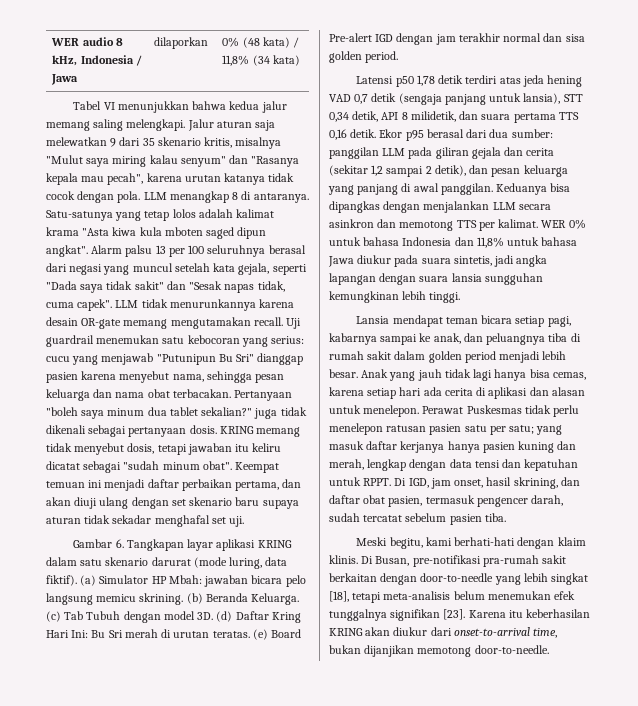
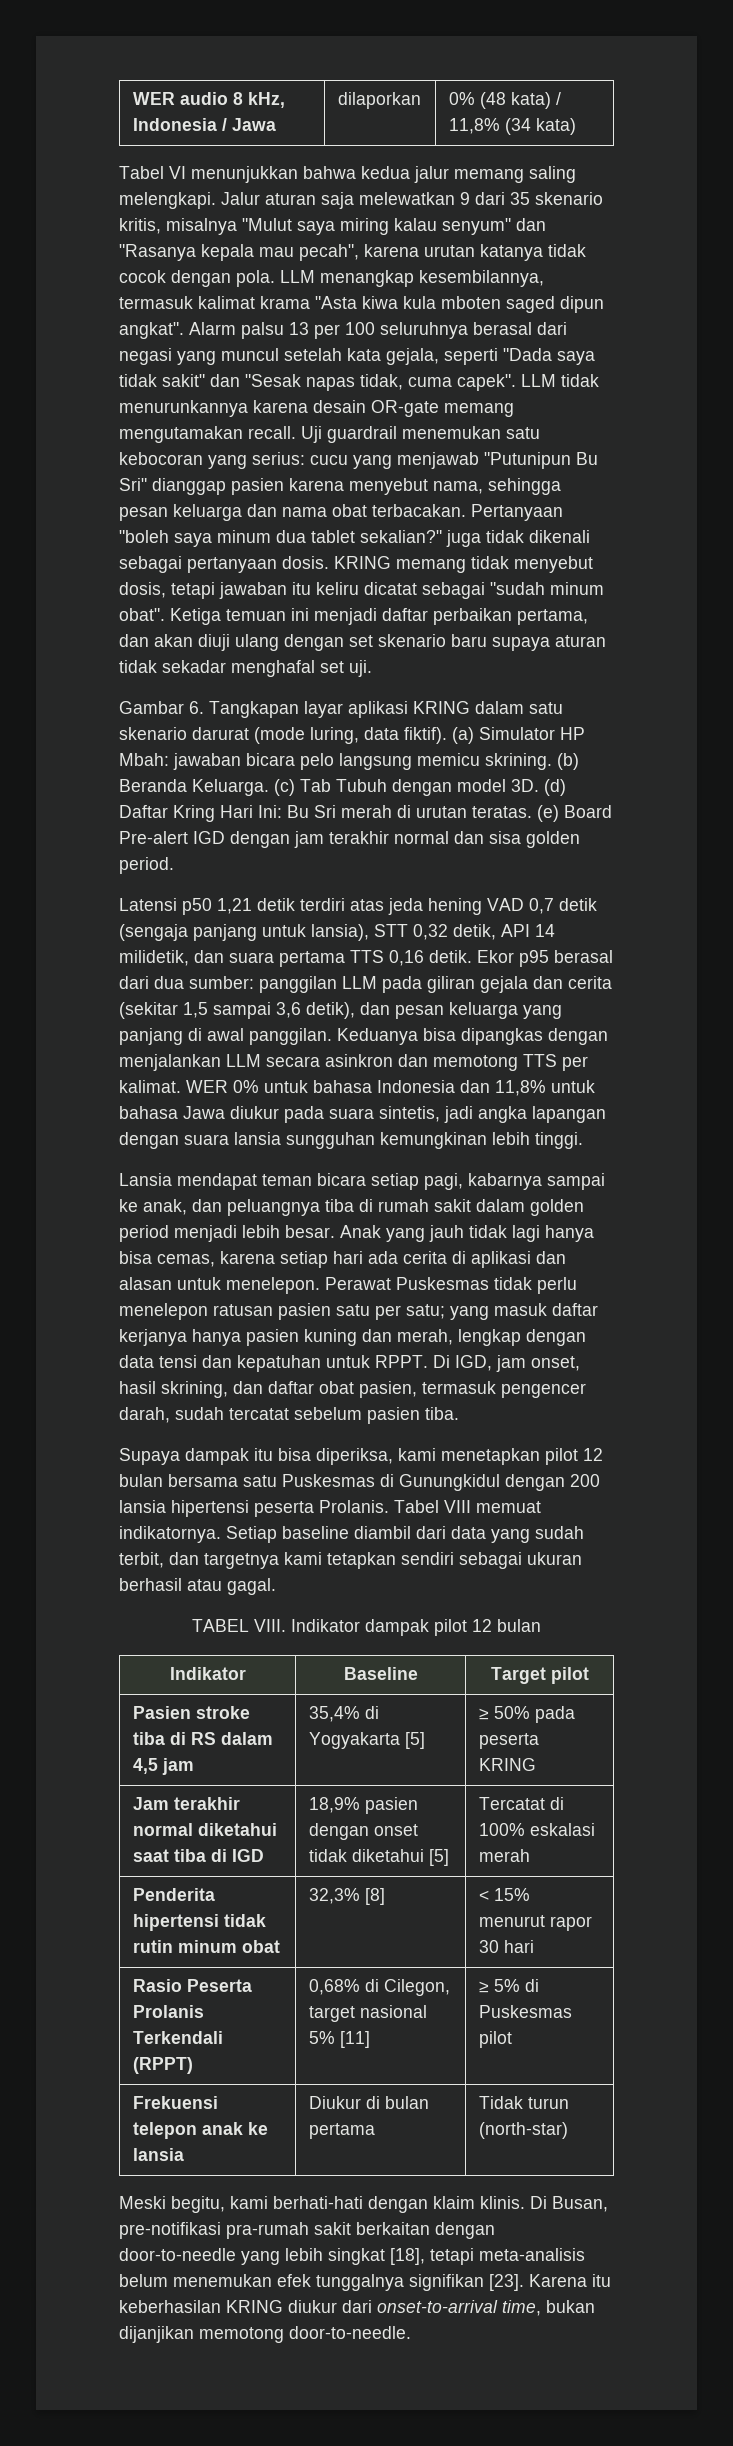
[232,191,309,203] [46,209,233,221] 8 di antaranya. Satu-satunya yang tetap lolos adalah -> [419,270,544,287] [119,296,193,309] kesembilannya, termasuk
[235,462,280,473] Keempat -> [170,608,221,625] Ketiga
[416,75,435,86] 1,78 -> [217,898,252,914] 1,21
[329,112,349,122] 0,34 -> [413,924,448,940] 0,32
[401,112,408,120] 8 -> [535,924,555,937] 14
[371,165,432,177] 1,2 sampai 2 -> [183,1002,301,1019] 1,5 sampai 3,6
(506, 517) none -> [119,1448,603,1465] [119,1474,600,1491] [119,1500,541,1517] [119,1526,584,1543] [119,1552,582,1569] [119,1578,276,1595] [192,1619,541,1636] [169,1667,246,1680] [343,1667,418,1680] [490,1667,589,1684] [132,1706,250,1719] [132,1732,273,1745] [132,1758,194,1775] [308,1706,379,1722] [308,1732,425,1749] [478,1706,575,1723] [478,1733,539,1749] [478,1758,536,1771] [132,1797,240,1810] [132,1823,277,1836] [132,1849,264,1862] [308,1797,418,1814] [308,1823,418,1840] [308,1849,449,1866] [478,1797,564,1810] [478,1823,595,1836] [478,1849,530,1862] [132,1888,215,1901] [132,1914,266,1931] [132,1940,280,1953] [308,1888,385,1905] [478,1888,530,1901] [478,1915,592,1931] [478,1940,534,1953] [132,1979,252,1992] [132,2005,204,2018] [132,2031,223,2044] [132,2057,193,2074] [308,1979,450,1996] [308,2005,427,2022] [308,2031,370,2048] [478,1979,539,1993] [478,2005,572,2018] [478,2031,512,2048] [132,2096,218,2109] [132,2122,268,2139] [132,2148,184,2161] [308,2096,429,2109] [308,2123,375,2139] [478,2096,569,2109] [478,2122,568,2139] // Supaya dampak itu bisa diperiksa, kami menetapkan pilot 12 bulan bersama satu Puskesmas di Gunungkidul dengan 200 lansia hipertensi peserta Prolanis. Tabel VIII memuat indikatornya. Setiap baseline diambil dari data yang sudah terbit, dan targetnya kami tetapkan sendiri sebagai ukuran berhasil atau gagal. // TABEL VIII. Indikator dampak pilot 12 bulan // Indikator | Baseline | Target pilot // Pasien stroke tiba di RS dalam 4,5 jam | 35,4% di Yogyakarta [5] | ≥ 50% pada peserta KRING // Jam terakhir normal diketahui saat tiba di IGD | 18,9% pasien dengan onset tidak diketahui [5] | Tercatat di 100% eskalasi merah // Penderita hipertensi tidak rutin minum obat | 32,3% [8] | < 15% menurut rapor 30 hari // Rasio Peserta Prolanis Terkendali (RPPT) | 0,68% di Cilegon, target nasional 5% [11] | ≥ 5% di Puskesmas pilot // Frekuensi telepon anak ke lansia | Diukur di bulan pertama | Tidak turun (north-star)
[365,627,391,636] akan -> (283, 2306) none

